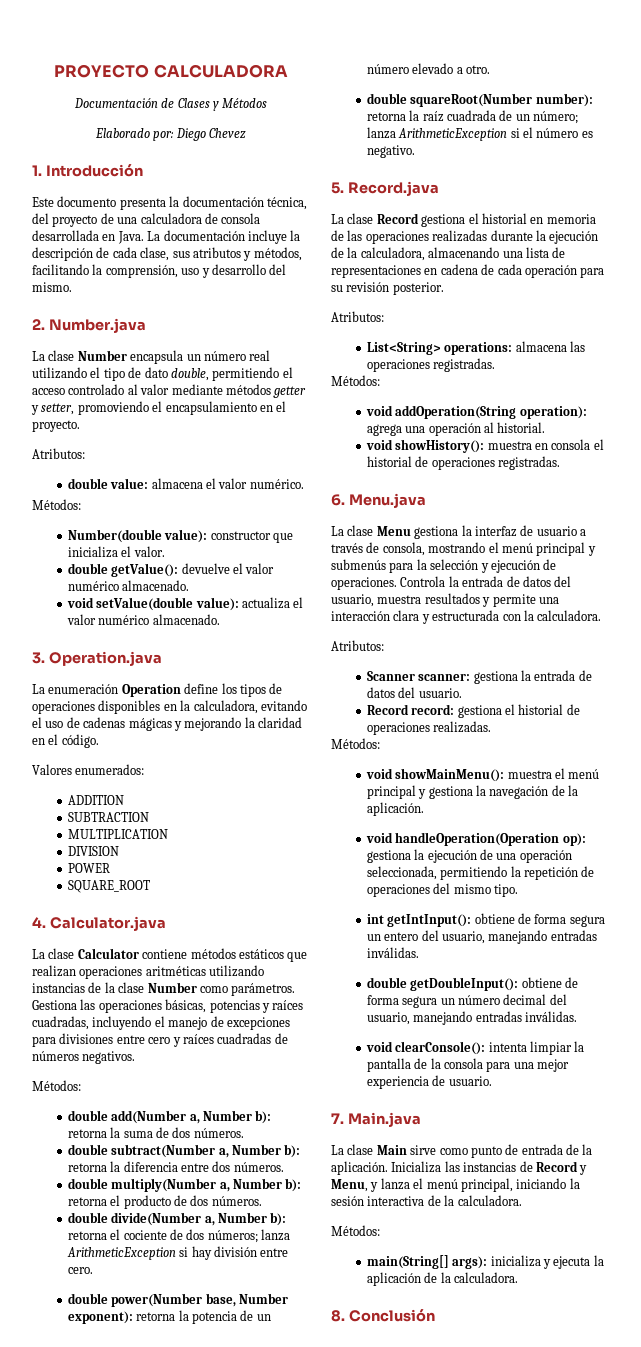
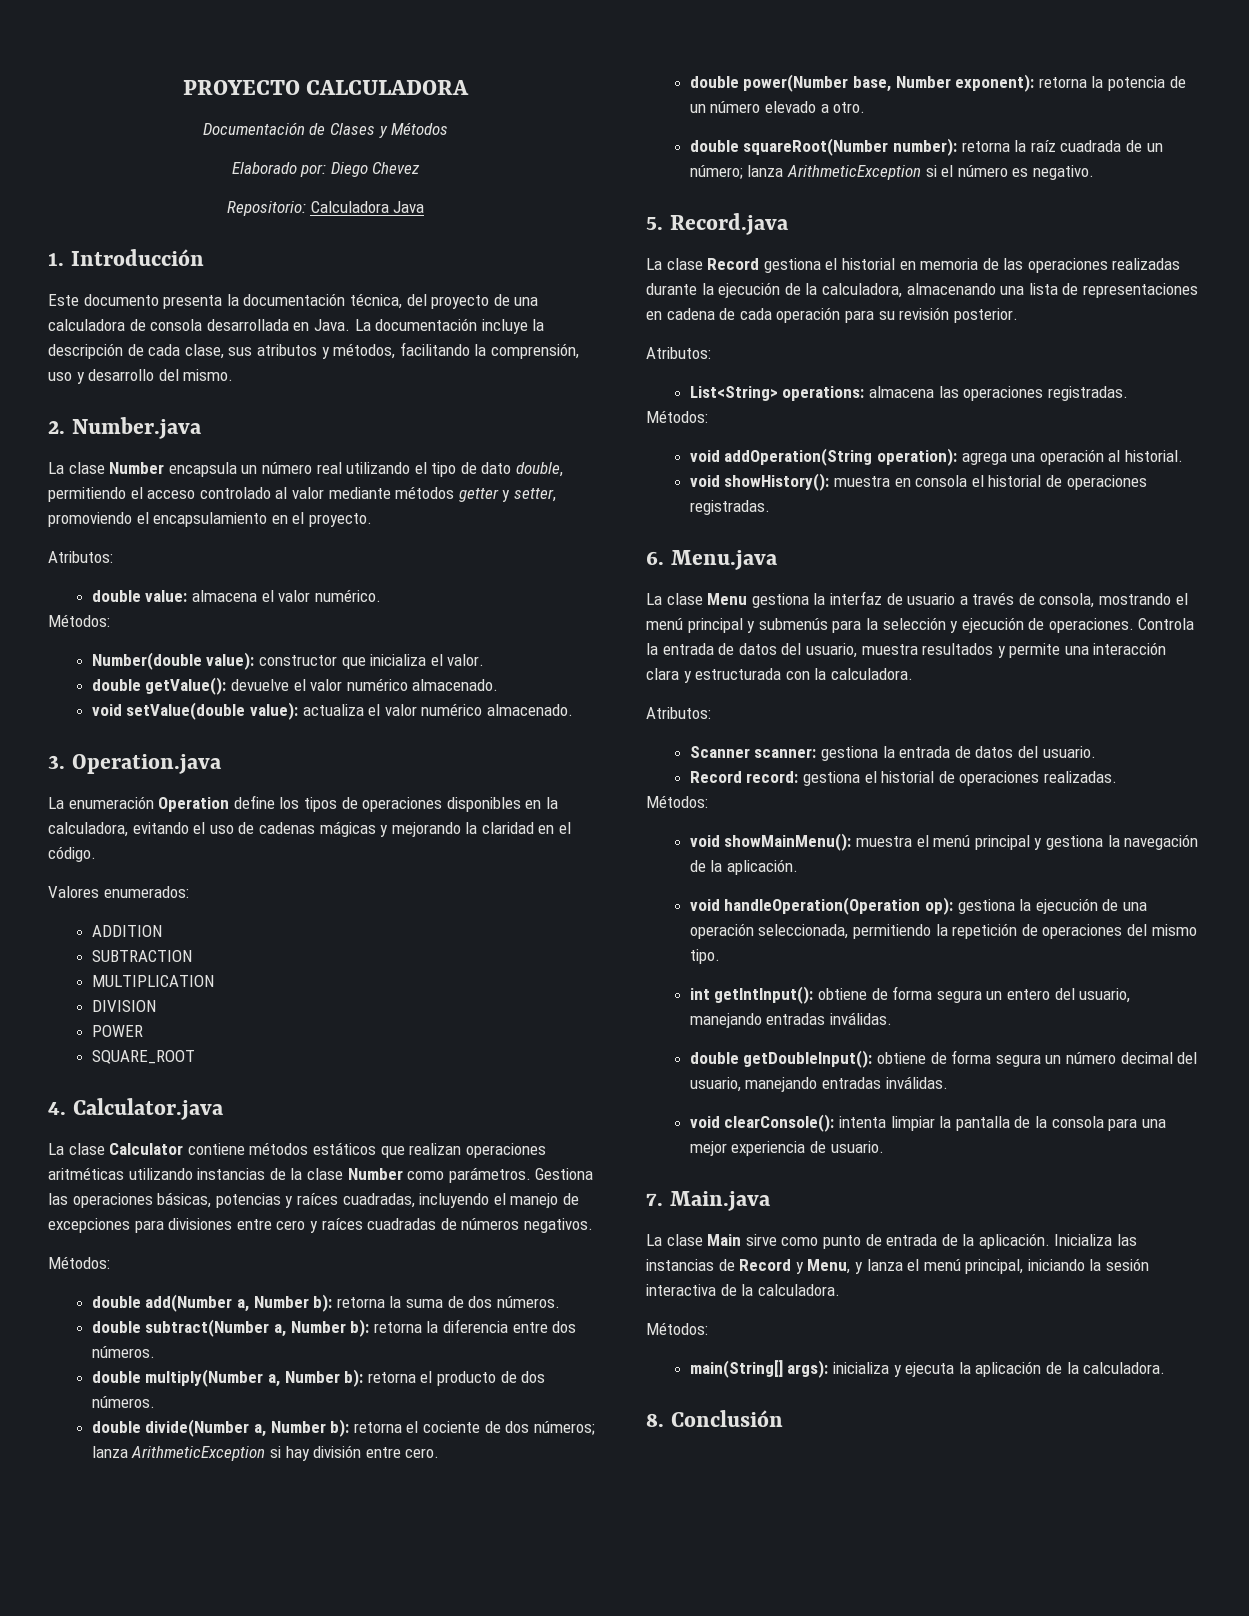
(247, 133) none -> [226,201,425,216] // Repositorio: Calculadora Java

